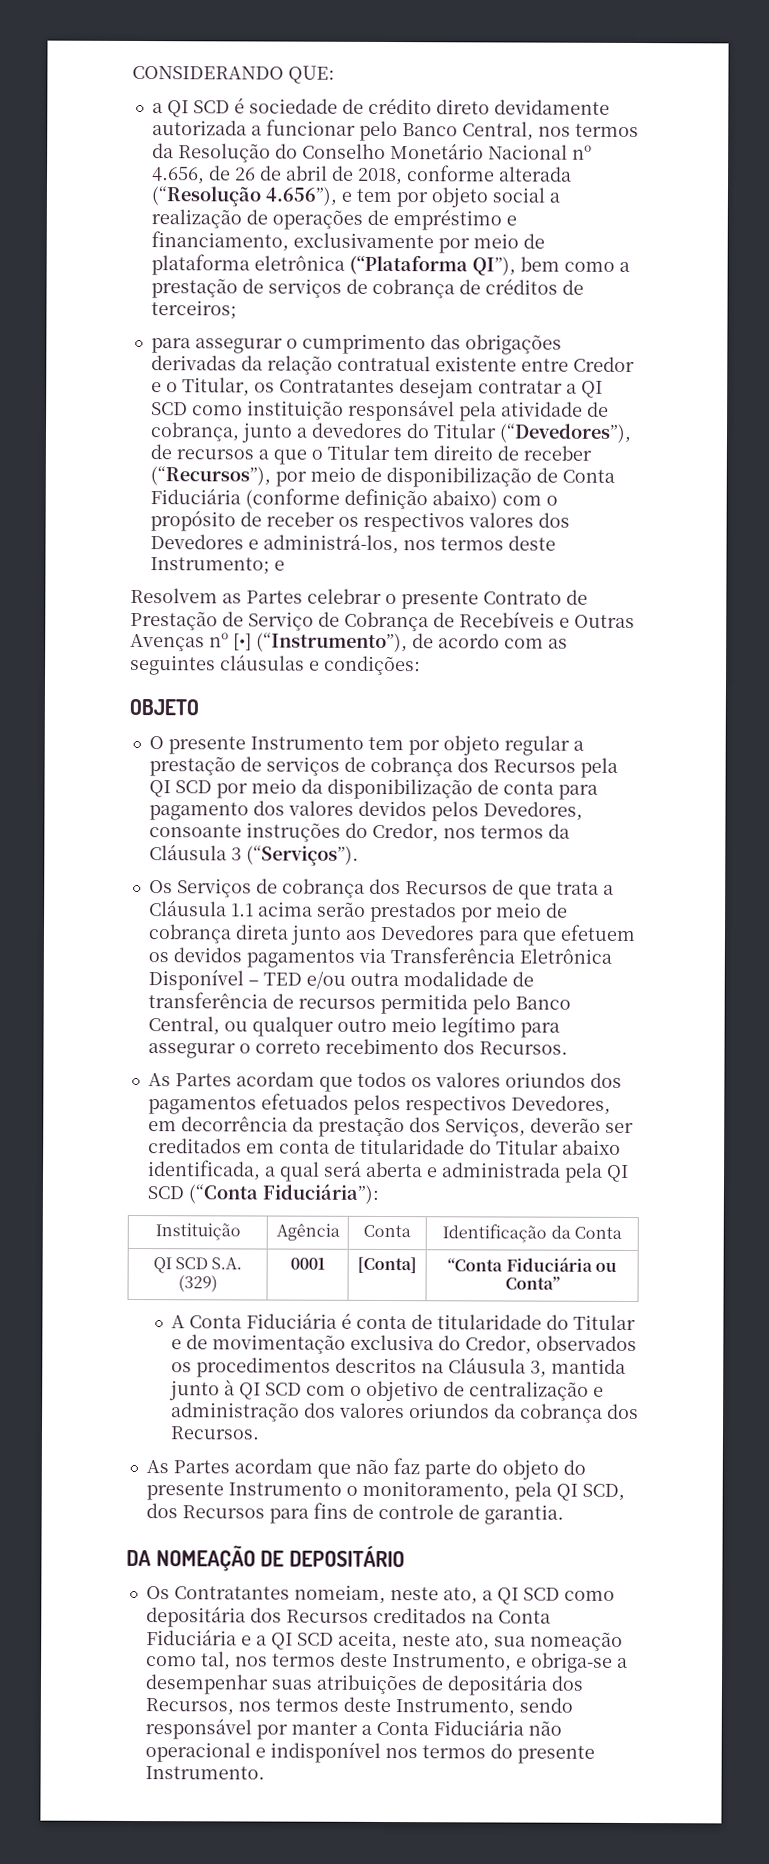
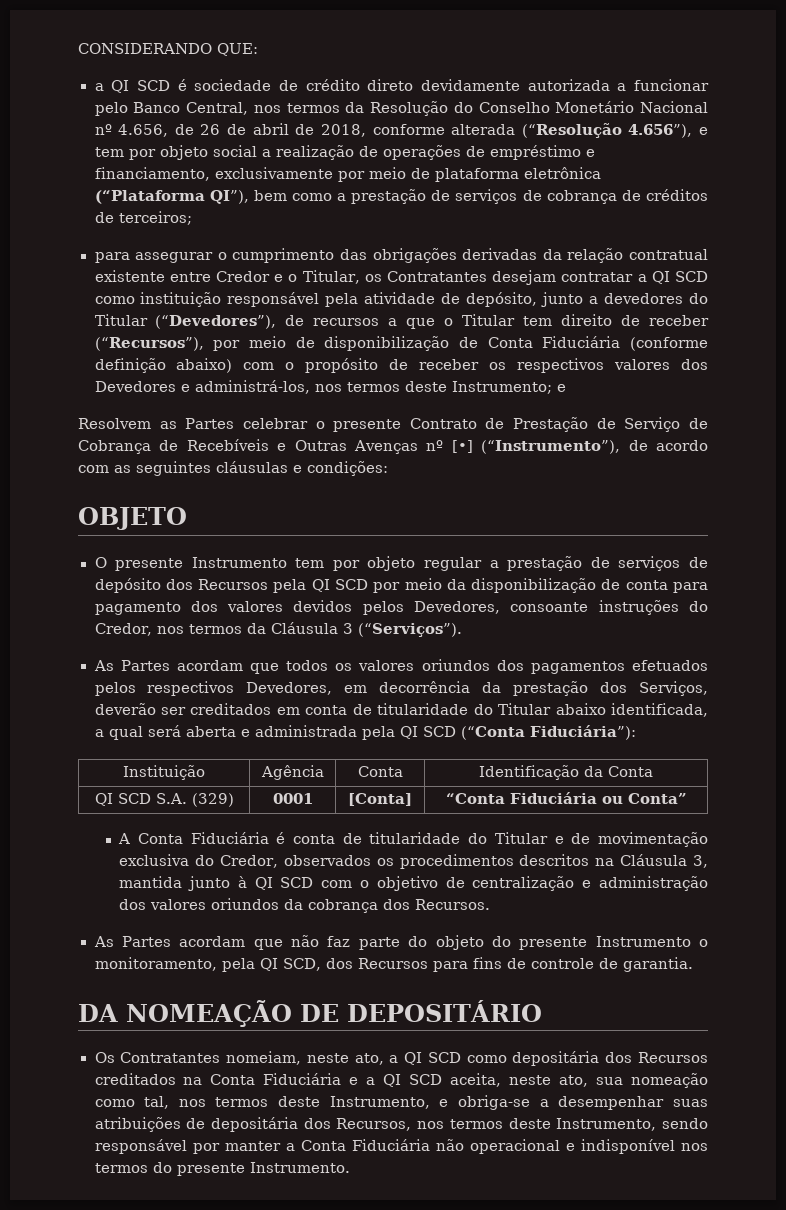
[149,422,240,442] cobrança, -> [466,292,538,307] depósito,
[369,756,453,777] cobrança -> [94,578,161,593] depósito
[148,878,614,900] [148,900,568,923] [147,924,636,946] [147,947,612,968] [147,969,534,991] [147,992,571,1015] [147,1016,560,1038] [147,1038,568,1059] // Os Serviços de cobrança dos Recursos de que trata a Cláusula 1.1 acima serão prestados por meio de cobrança direta junto aos Devedores para que efetuem os devidos pagamentos via Transferência Eletrônica Disponível – TED e/ou outra modalidade de transferência de recursos permitida pelo Banco Central, ou qualquer outro meio legítimo para assegurar o correto recebimento dos Recursos. -> (463, 630) none

